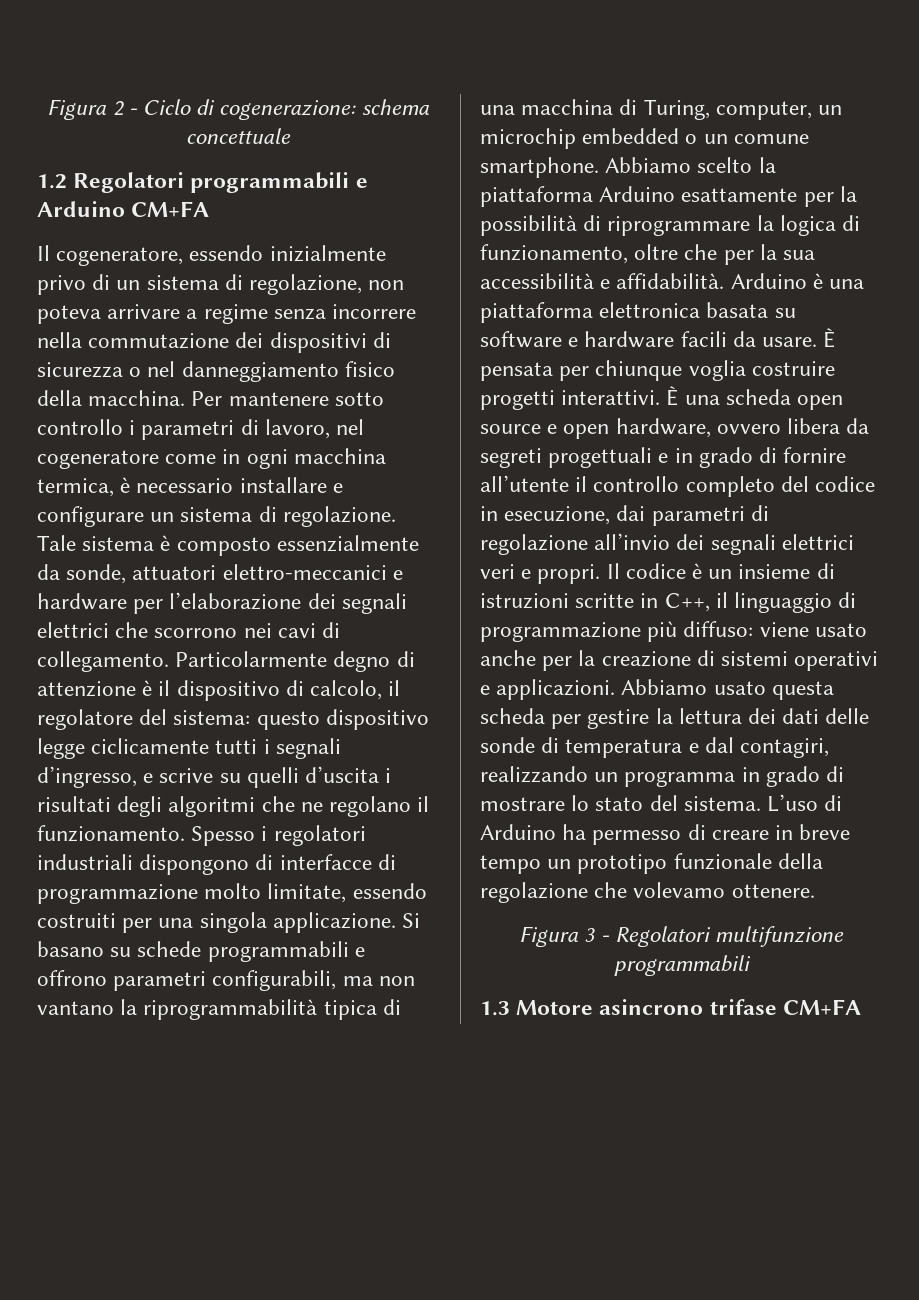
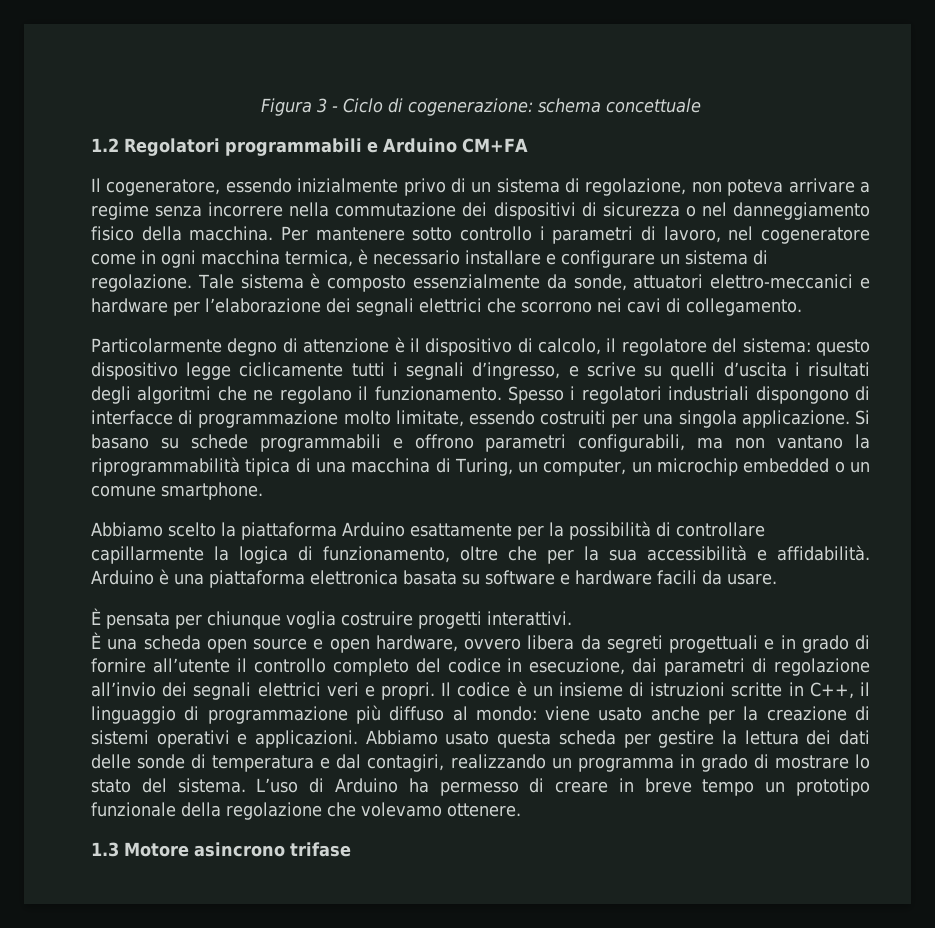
[47,99,124,120] Figura 2 -> [260,98,327,116] Figura 3
(169, 661) none -> (802, 307) //
(710, 109) none -> [518,461,539,473] un
(599, 167) none -> (263, 491) //
[607,216,751,236] riprogrammare -> [676,522,765,537] [91,546,204,564] controllare capillarmente
(818, 342) none -> (777, 579) //
(661, 397) none -> (572, 618) //
[683,621,754,637] diffuso: -> [389,706,537,721] diffuso al mondo:
[519,926,844,947] [613,955,751,976] // Figura 3 - Regolatori multifunzione programmabili -> (521, 810) none
[782,999,861,1015] CM+FA -> (351, 849) none

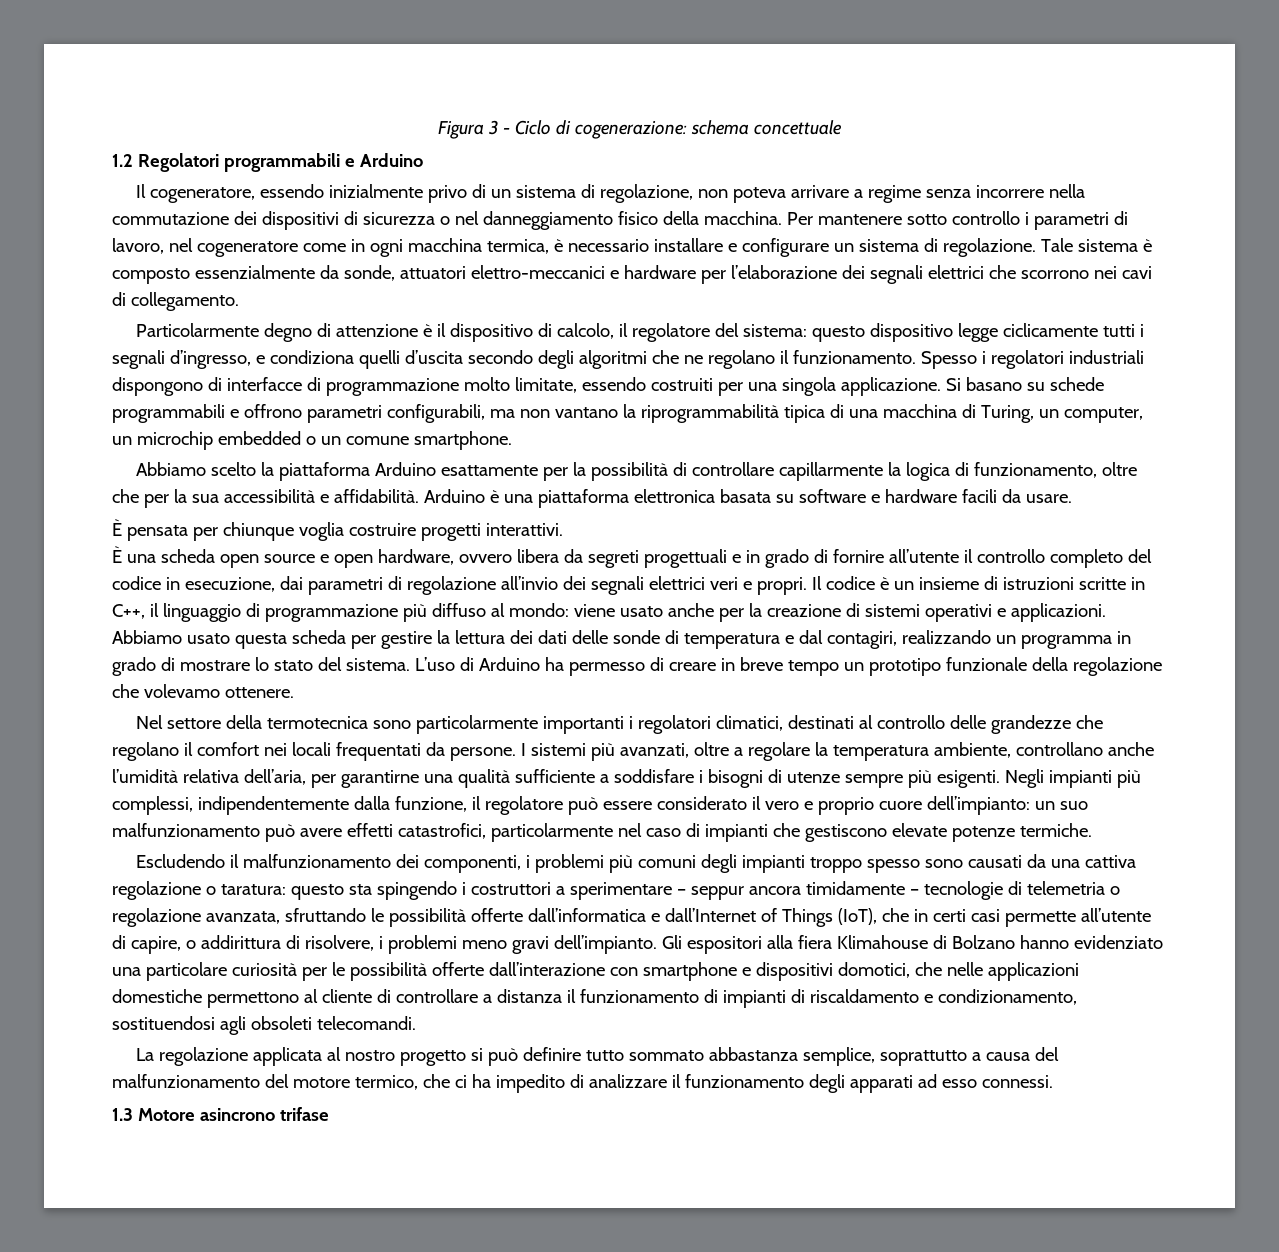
[462,138,528,153] CM+FA -> (423, 160) none
[586,362,871,380] scrive su quelli d’uscita i risultati -> [269,350,533,369] condiziona quelli d’uscita secondo
(521, 810) none -> [136,715,1104,734] [112,742,1154,761] [112,769,1141,788] [112,796,1088,815] [112,823,1092,842] [136,854,1137,873] [112,881,1120,900] [112,908,1151,927] [112,935,1163,954] [112,962,1079,981] [112,989,1077,1008] [112,1016,416,1035] [136,1047,1060,1066] [112,1074,1053,1093] // Nel settore della termotecnica sono particolarmente importanti i regolatori climatici, destinati al controllo delle grandezze che regolano il comfort nei locali frequentati da persone. I sistemi più avanzati, oltre a regolare la temperatura ambiente, controllano anche l’umidità relativa dell’aria, per garantirne una qualità sufficiente a soddisfare i bisogni di utenze sempre più esigenti. Negli impianti più complessi, indipendentemente dalla funzione, il regolatore può essere considerato il vero e proprio cuore dell’impianto: un suo malfunzionamento può avere effetti catastrofici, particolarmente nel caso di impianti che gestiscono elevate potenze termiche. // Escludendo il malfunzionamento dei componenti, i problemi più comuni degli impianti troppo spesso sono causati da una cattiva regolazione o taratura: questo sta spingendo i costruttori a sperimentare – seppur ancora timidamente – tecnologie di telemetria o regolazione avanzata, sfruttando le possibilità offerte dall’informatica e dall’Internet of Things (IoT), che in certi casi permette all’utente di capire, o addirittura di risolvere, i problemi meno gravi dell’impianto. Gli espositori alla fiera Klimahouse di Bolzano hanno evidenziato una particolare curiosità per le possibilità offerte dall’interazione con smartphone e dispositivi domotici, che nelle applicazioni domestiche permettono al cliente di controllare a distanza il funzionamento di impianti di riscaldamento e condizionamento, sostituendosi agli obsoleti telecomandi. // La regolazione applicata al nostro progetto si può definire tutto sommato abbastanza semplice, soprattutto a causa del malfunzionamento del motore termico, che ci ha impedito di analizzare il funzionamento degli apparati ad esso connessi.

